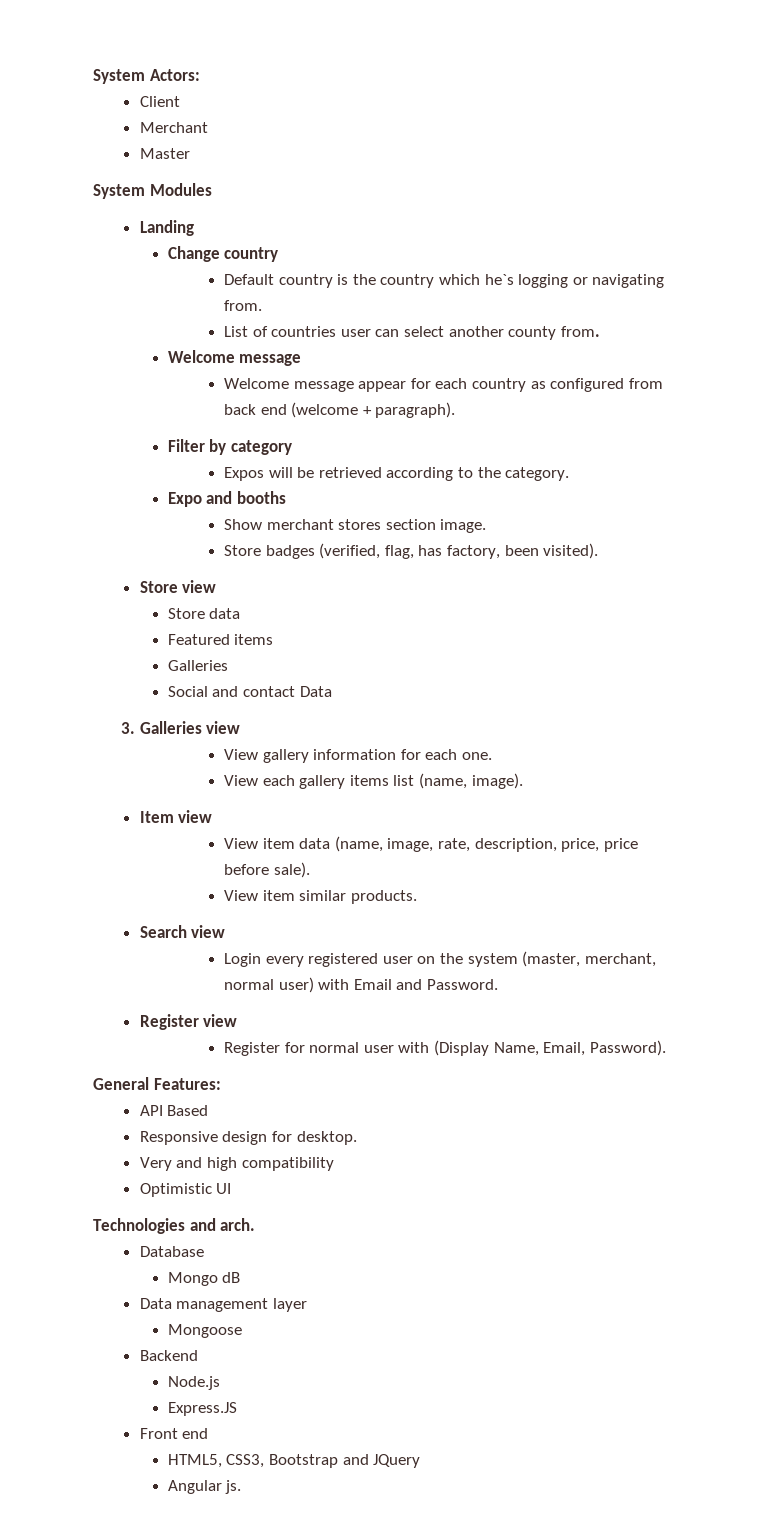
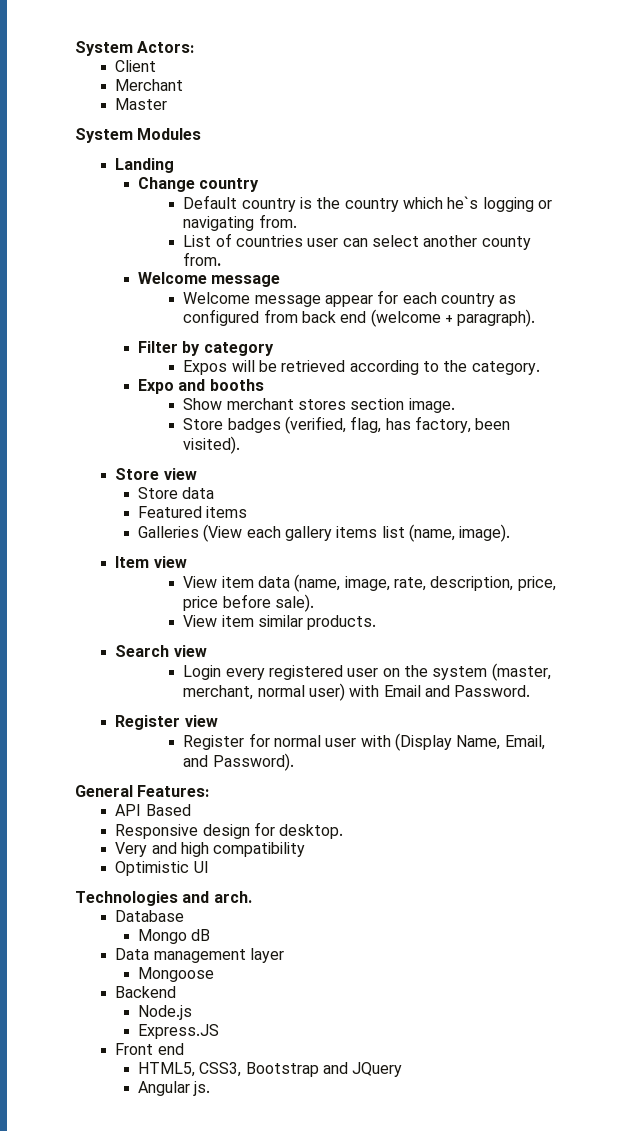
[167,686,332,697] [121,721,241,734] [224,749,492,763] [224,775,259,786] // Social and contact Data // 3. Galleries view // View gallery information for each one. // View -> [203,524,243,542] (View
(586, 1049) none -> [183,755,209,767] and

